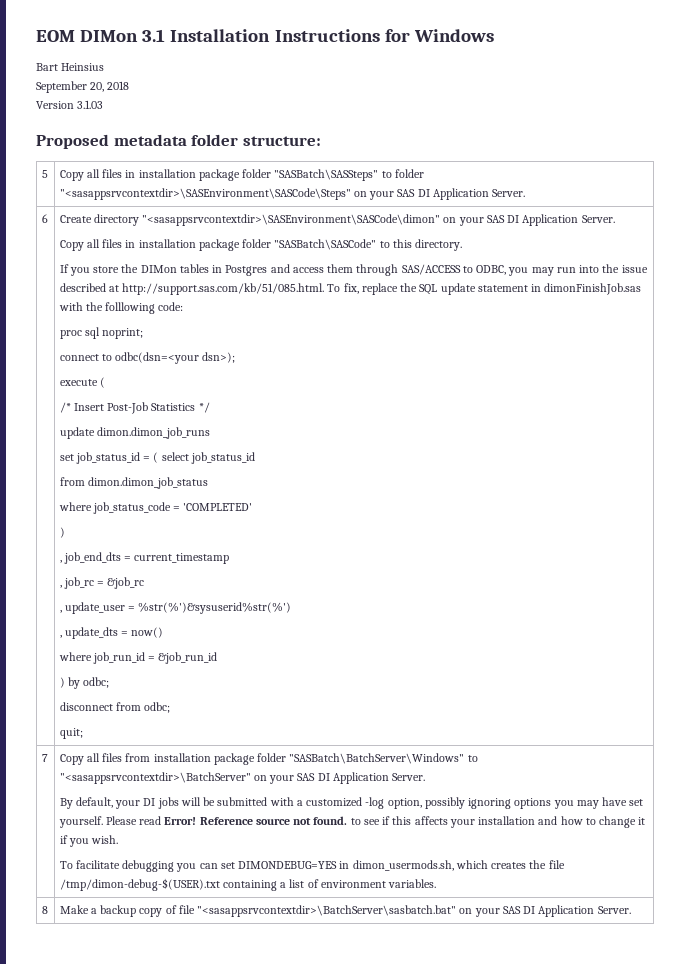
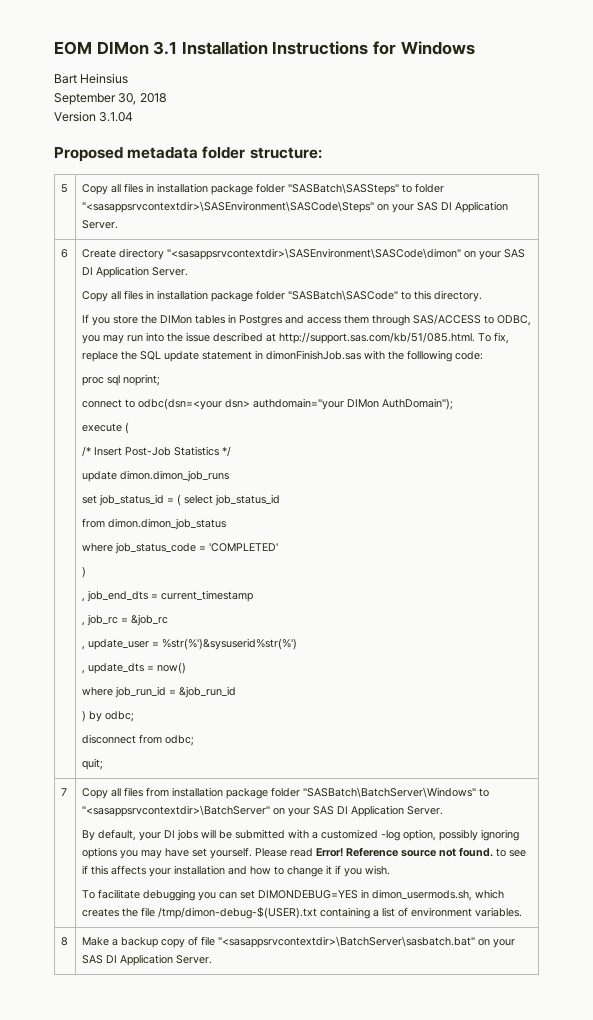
[90,82,105,92] 20, -> [118,93,137,105] 30,
[77,100,104,109] 3.1.03 -> [99,112,134,122] 3.1.04
[202,352,236,363] dsn>); -> [224,398,453,410] dsn> authdomain="your DIMon AuthDomain");

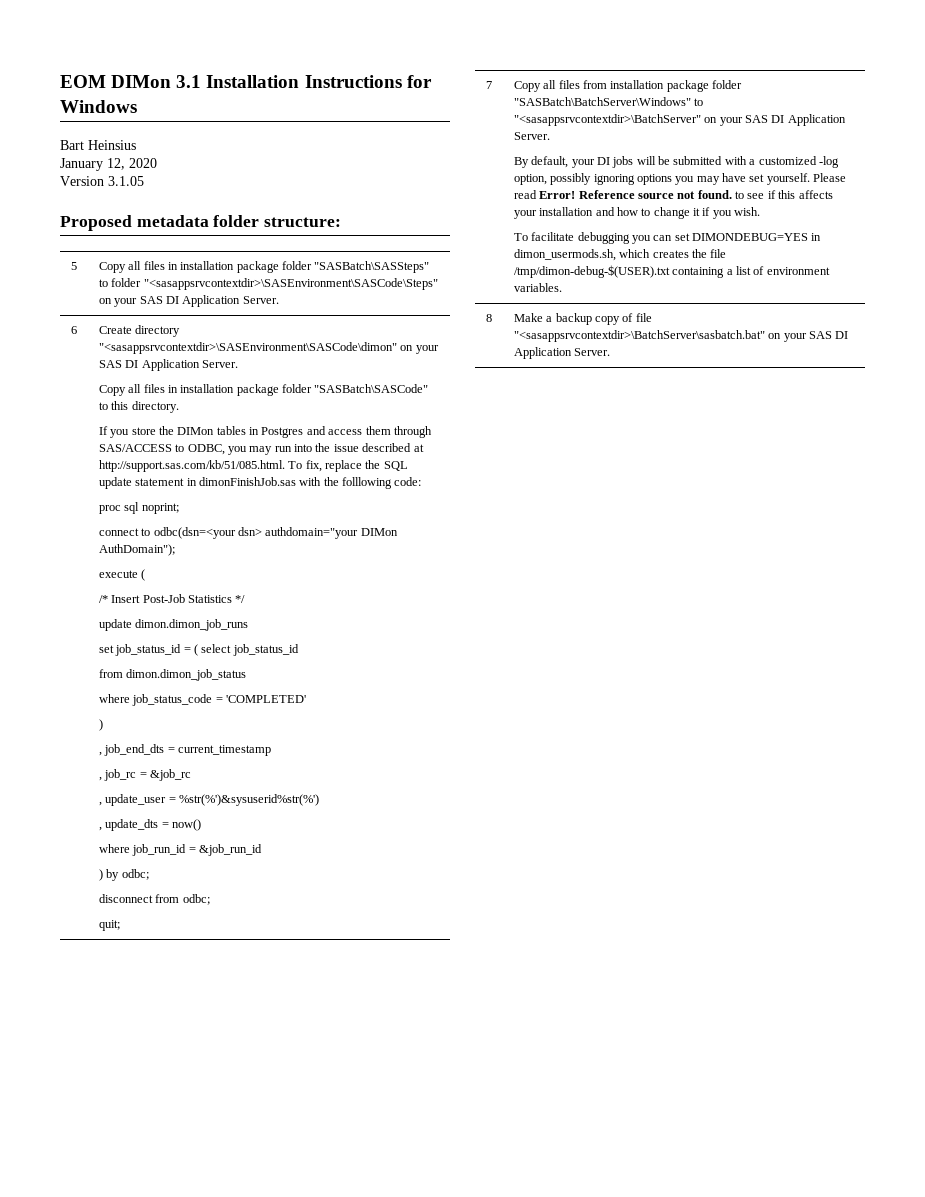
[54,93,167,105] September 30, 2018 -> [60,158,157,171] January 12, 2020
[99,112,134,122] 3.1.04 -> [108,176,144,186] 3.1.05

